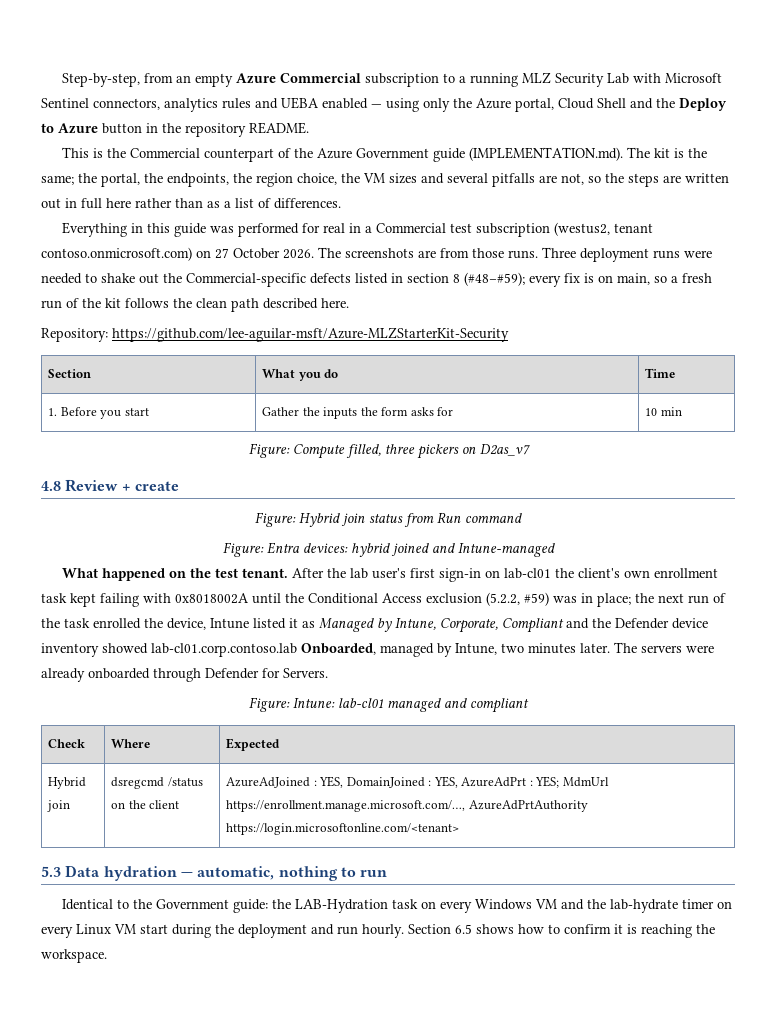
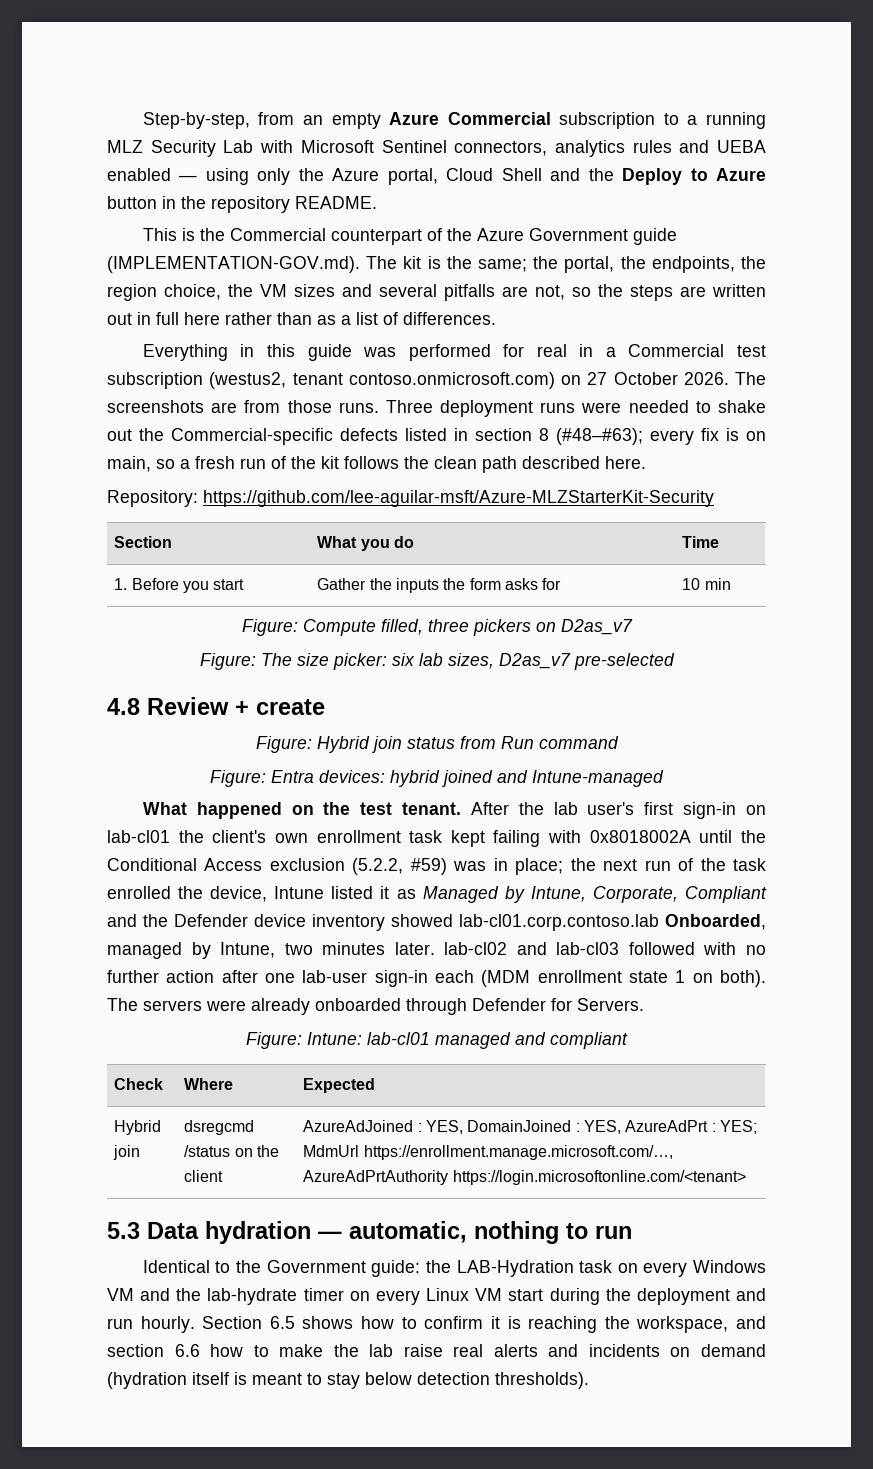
[468,147,623,161] (IMPLEMENTATION.md). -> [107,256,360,273] (IMPLEMENTATION-GOV.md).
[464,272,525,286] (#48–#59); -> [556,428,643,445] (#48–#63);
(530, 450) none -> [199,653,675,670] // Figure: The size picker: six lab sizes, D2as_v7 pre-selected
(610, 648) none -> [444,942,766,955] [107,970,767,987] lab-cl02 and lab-cl03 followed with no further action after one lab-user sign-in each (MDM enrollment state 1 on both).
[41,949,107,963] workspace. -> [636,1316,767,1333] [107,1344,766,1357] [107,1372,589,1389] workspace, and section 6.6 how to make the lab raise real alerts and incidents on demand (hydration itself is meant to stay below detection thresholds).

